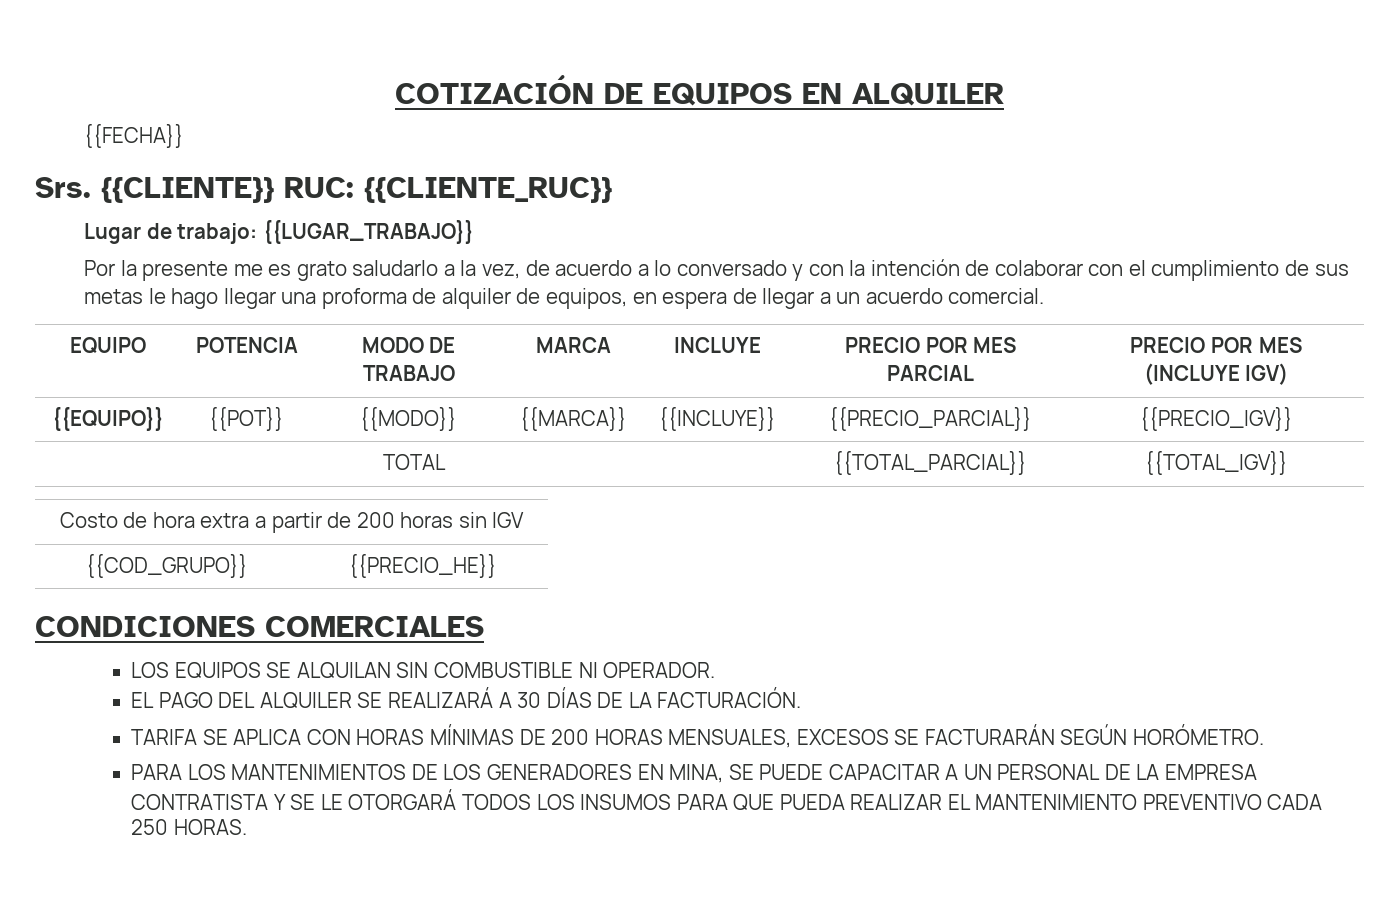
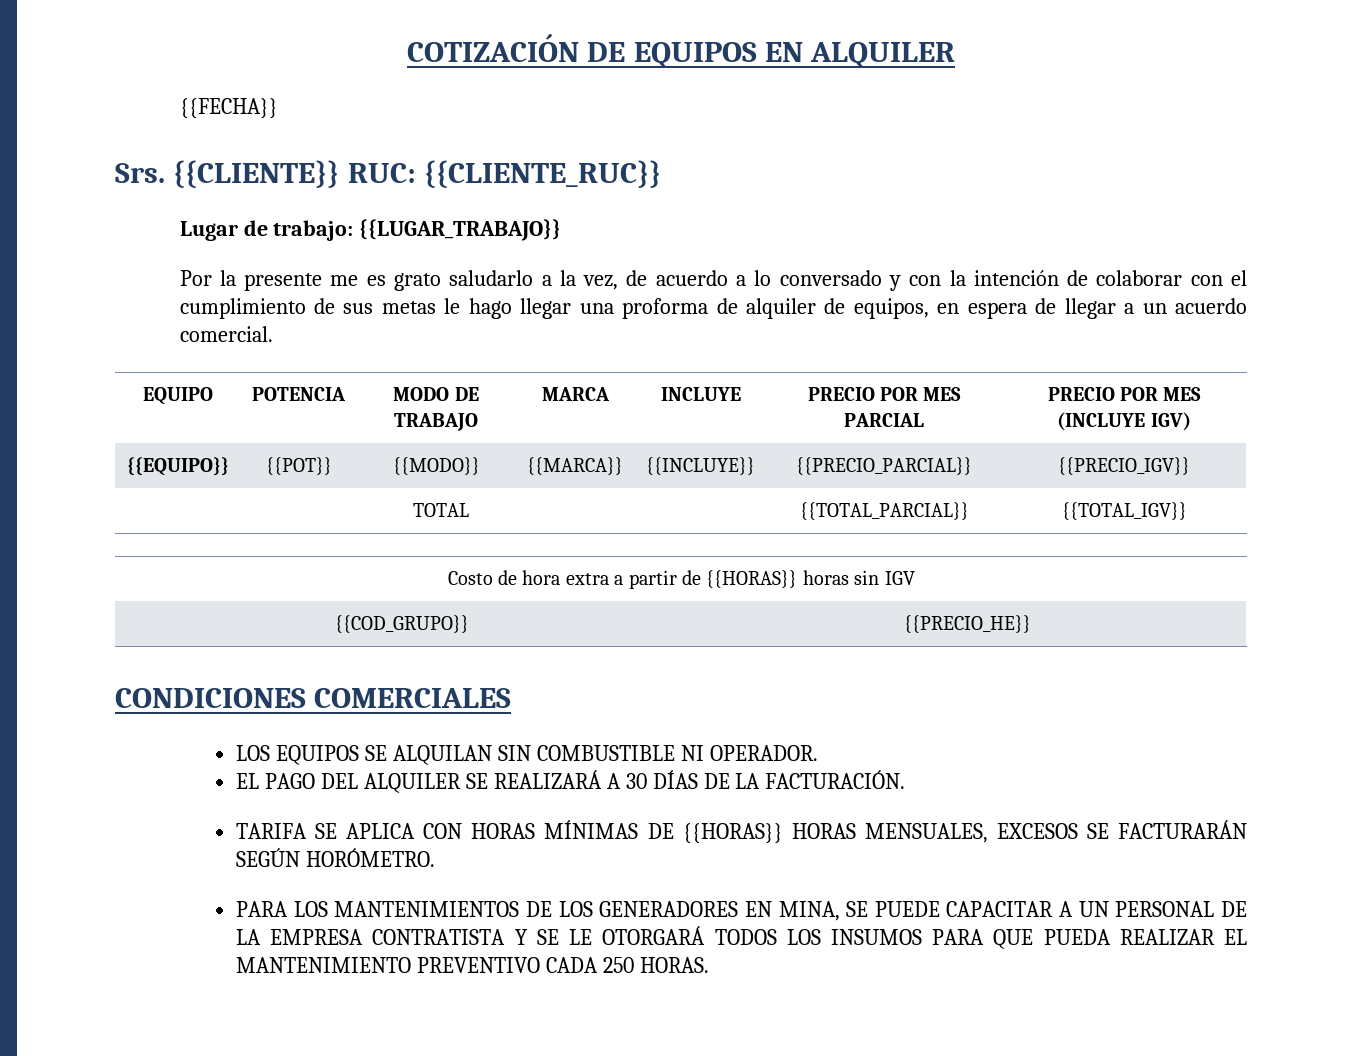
[356,512,395,528] 200 -> [706,570,798,588] {{HORAS}}
[551,729,590,745] 200 -> [682,823,783,844] {{HORAS}}

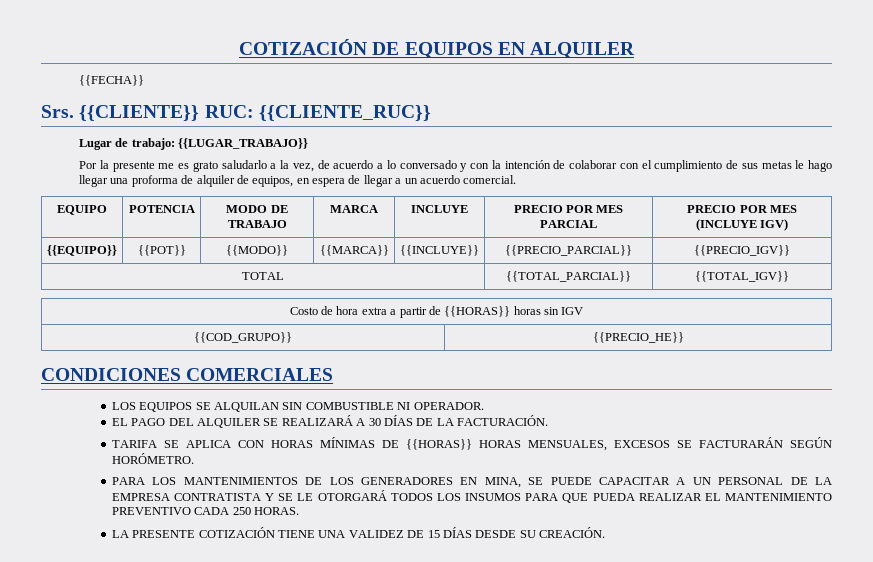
(709, 965) none -> [111,527,606,538] // LA PRESENTE COTIZACIÓN TIENE UNA VALIDEZ DE 15 DÍAS DESDE SU CREACIÓN.

